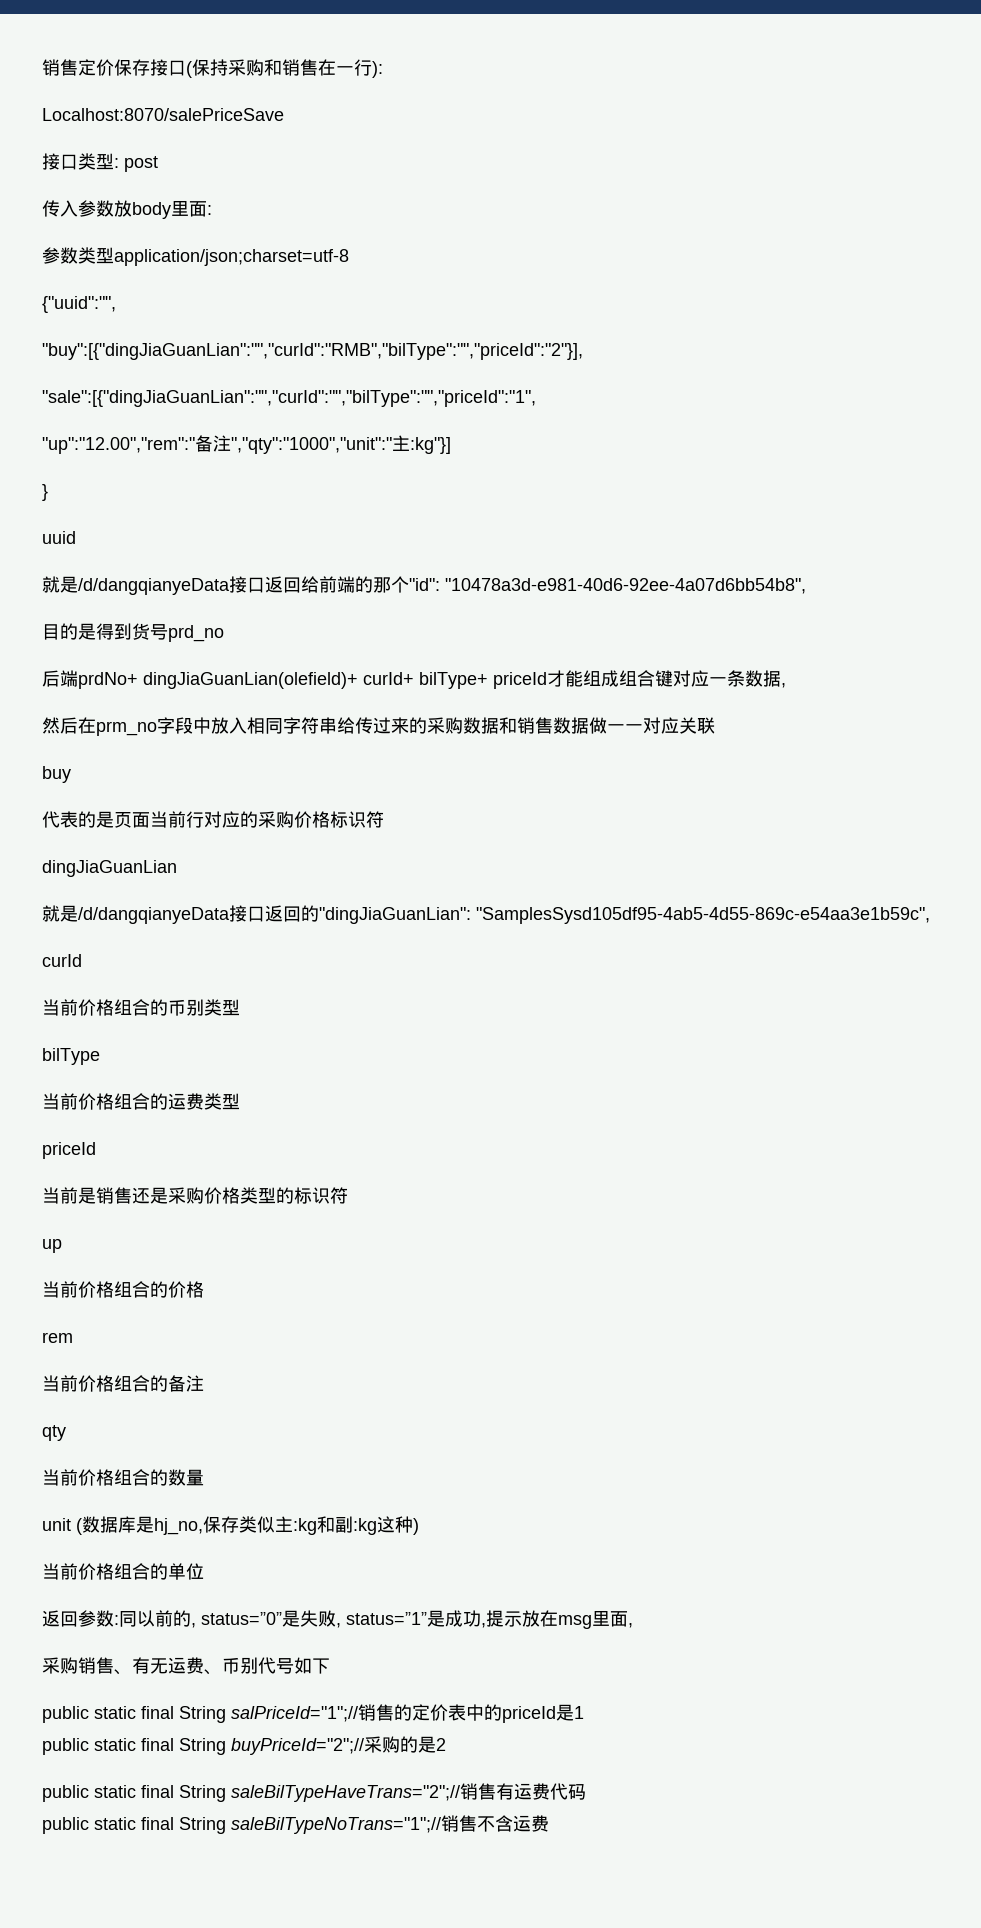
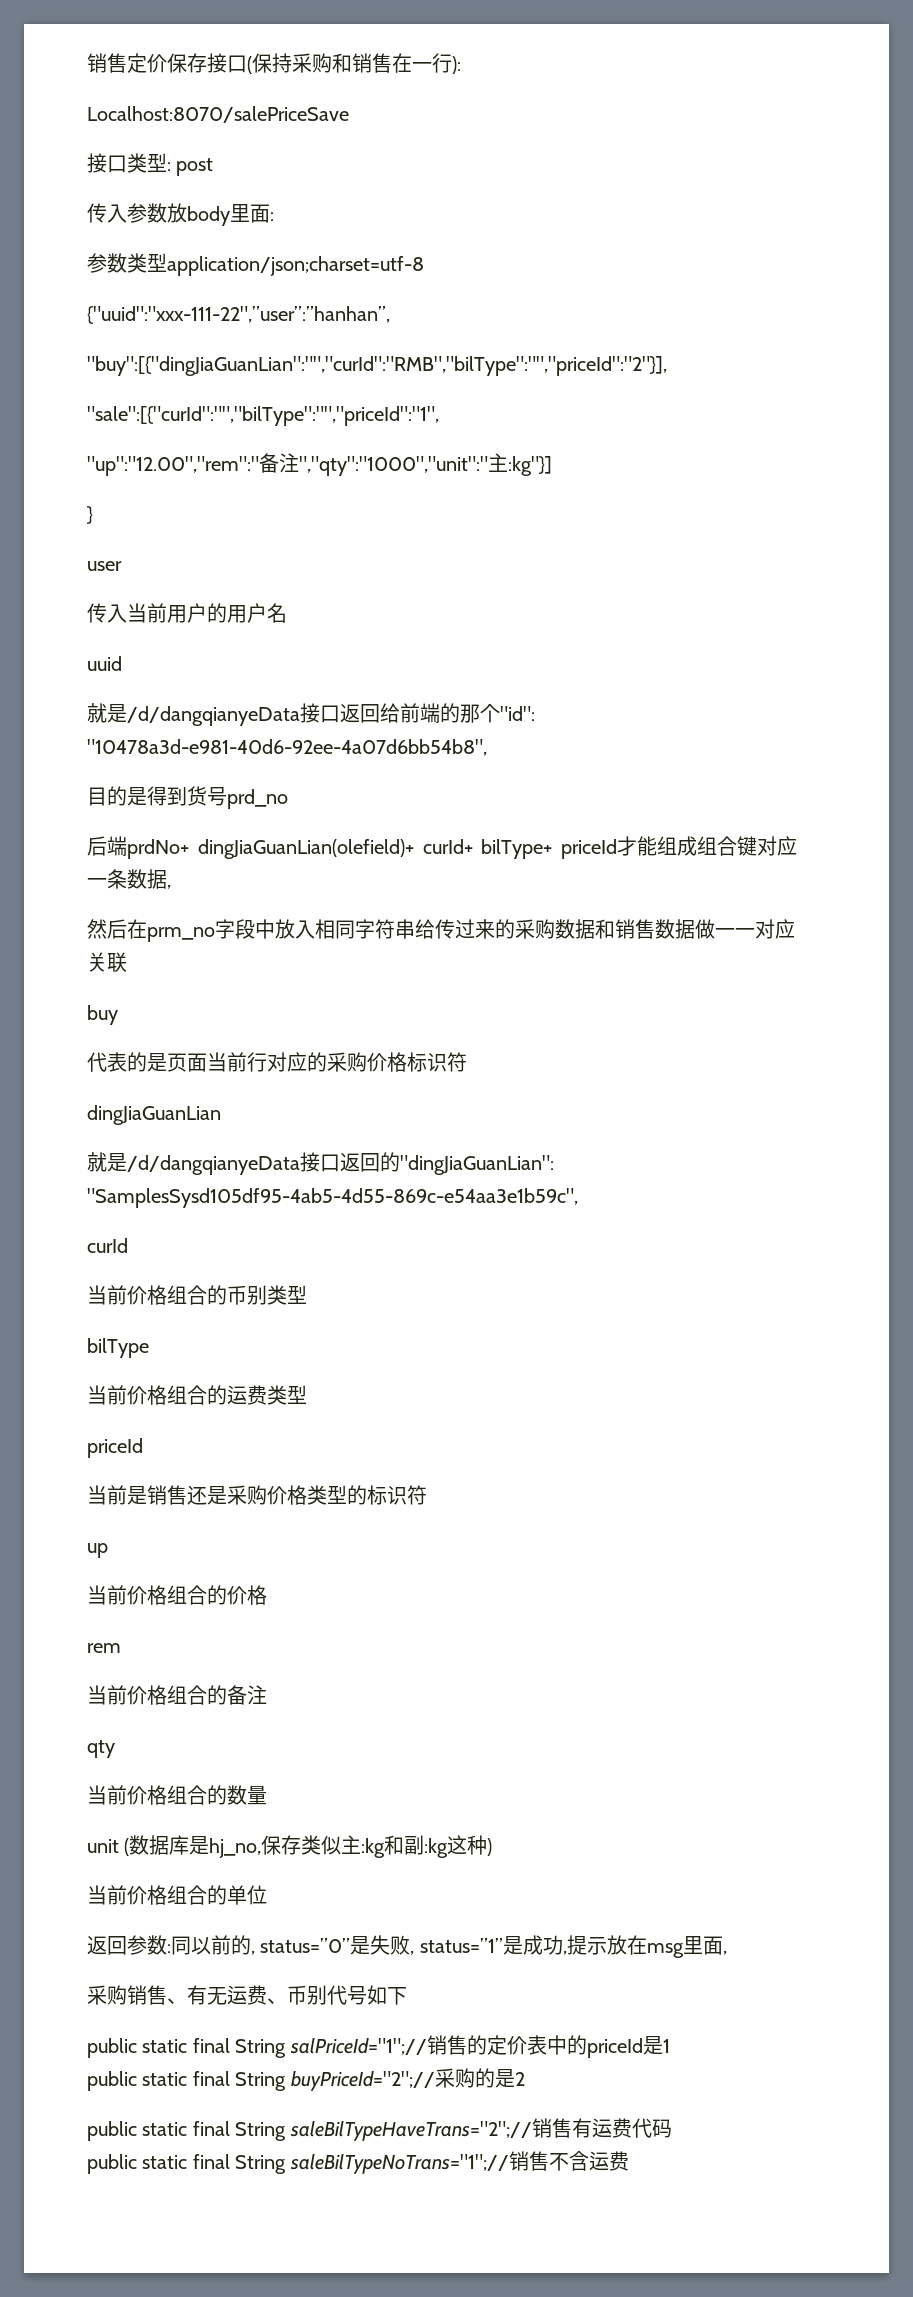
[42,296,116,313] {"uuid":"", -> [87,306,390,324] {"uuid":"xxx-111-22",”user”:”hanhan”,
[42,390,536,407] "sale":[{"dingJiaGuanLian":"","curId":"","bilType":"","priceId":"1", -> [87,406,439,426] "sale":[{"curId":"","bilType":"","priceId":"1",
(48, 492) none -> [87,561,122,571] [87,603,287,623] // user // 传入当前用户的用户名

